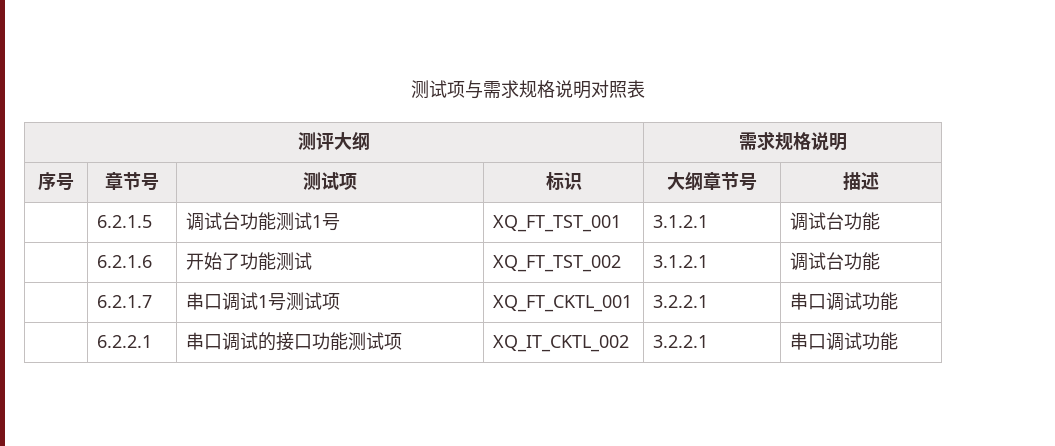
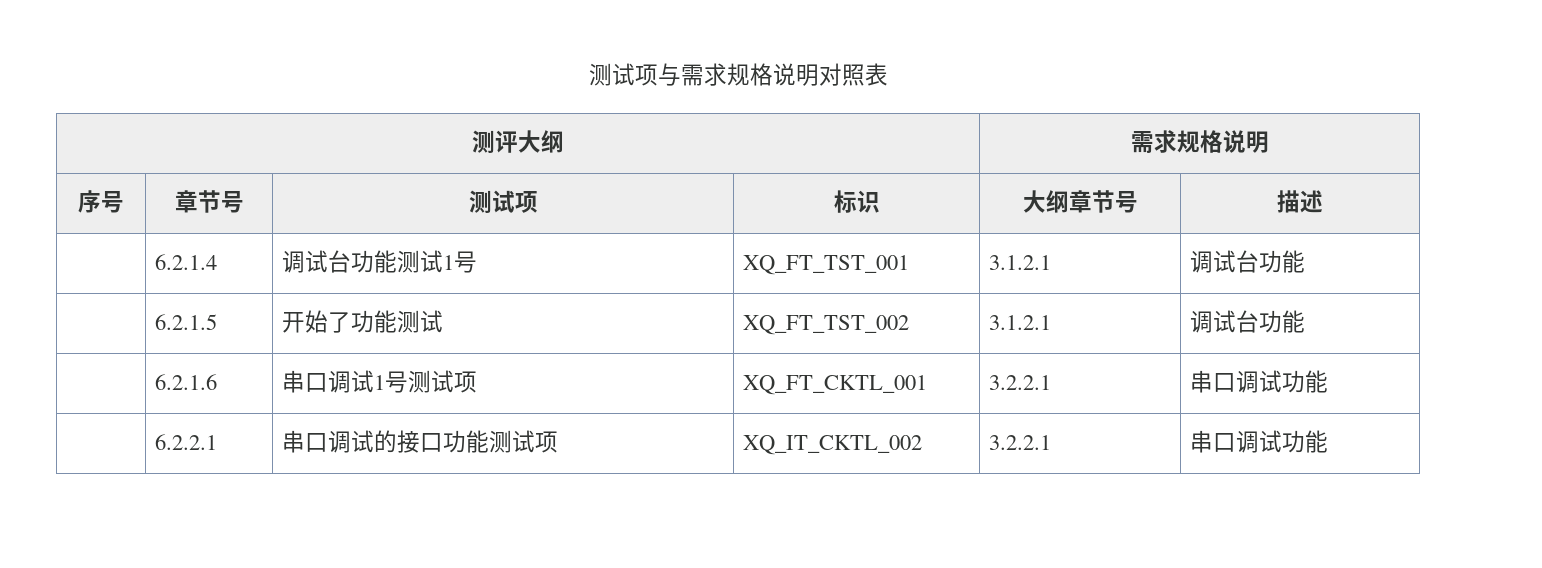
[97,215,153,228] 6.2.1.5 -> [154,254,217,270] 6.2.1.4
[97,255,153,268] 6.2.1.6 -> [154,314,217,330] 6.2.1.5
[97,295,153,308] 6.2.1.7 -> [154,374,217,390] 6.2.1.6

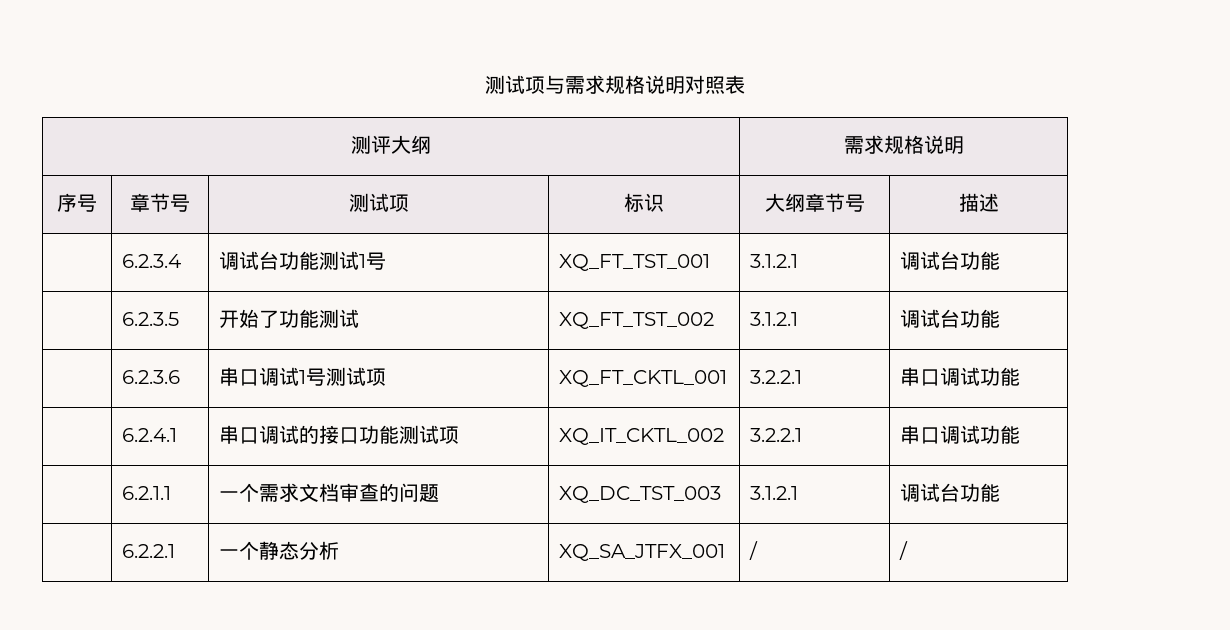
[154,254,217,270] 6.2.1.4 -> [121,254,181,268] 6.2.3.4
[154,314,217,330] 6.2.1.5 -> [121,312,179,326] 6.2.3.5
[154,374,217,390] 6.2.1.6 -> [121,370,180,384] 6.2.3.6
[154,434,217,450] 6.2.2.1 -> [121,428,177,442] 6.2.4.1
(1328, 441) none -> [121,486,171,500] [218,483,439,502] [558,486,721,503] [749,486,798,500] [899,483,1000,502] [121,544,175,558] [218,541,339,560] [558,544,725,561] [748,541,758,560] [898,541,908,560] // | 6.2.1.1 | 一个需求文档审查的问题 | XQ_DC_TST_003 | 3.1.2.1 | 调试台功能 // | 6.2.2.1 | 一个静态分析 | XQ_SA_JTFX_001 | / | /

